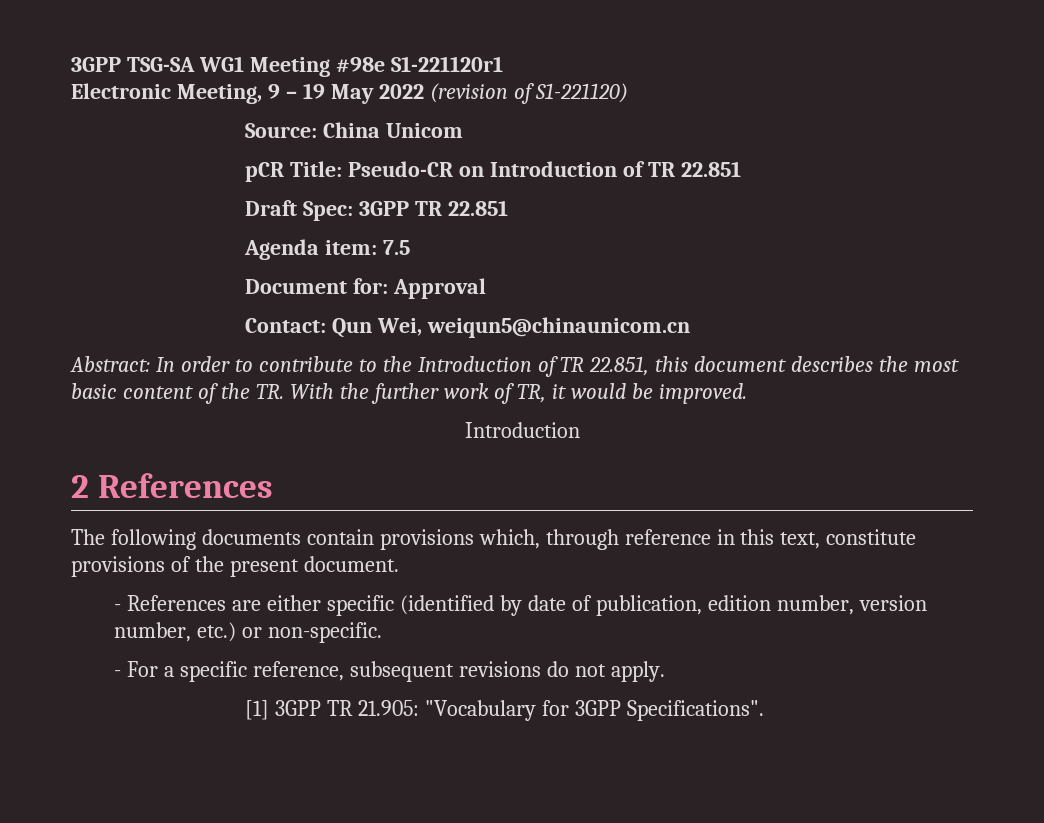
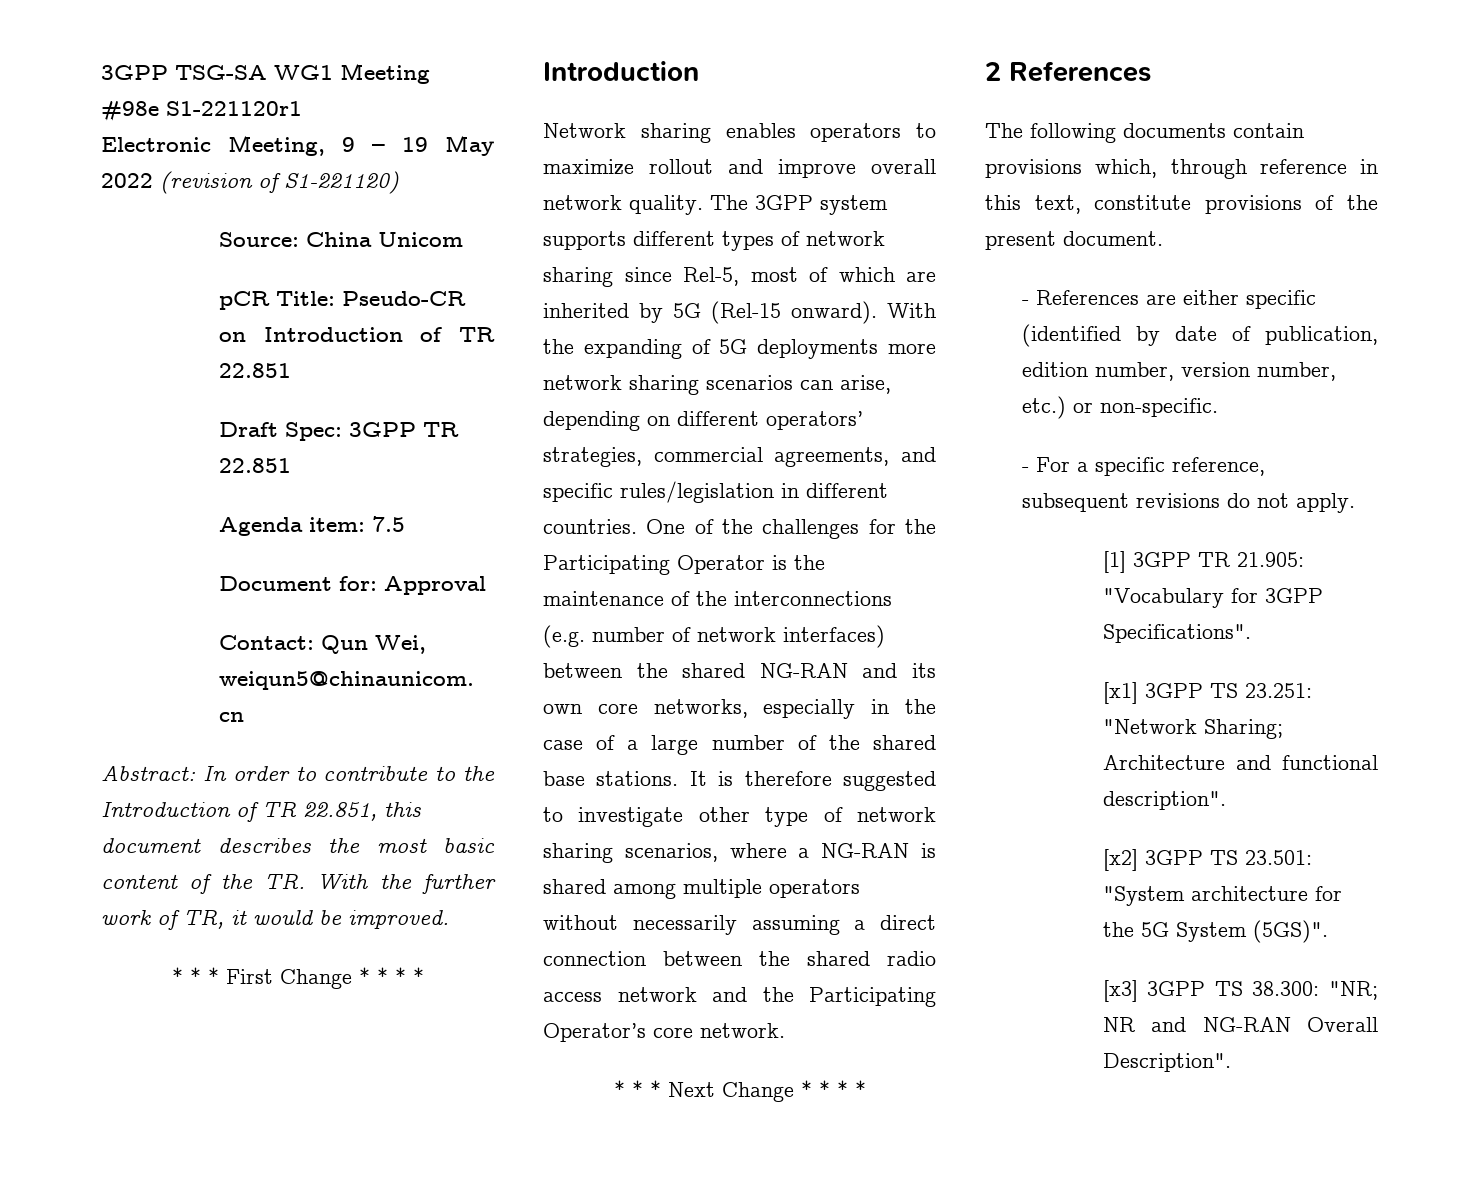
[464,422,580,438] Introduction -> [171,967,424,989] [543,61,699,81] [543,123,936,143] [543,159,936,178] [543,195,888,215] [543,231,885,251] [543,267,936,287] [543,301,936,324] [543,339,936,359] [543,375,891,395] [543,411,863,431] [543,447,936,467] [543,481,888,503] [543,519,936,539] [543,555,825,575] [543,591,892,606] [543,625,885,648] [543,663,936,678] [543,699,936,719] [543,735,936,755] [543,771,936,791] [543,807,936,827] [543,843,936,863] [543,879,860,899] [543,915,936,935] [543,951,936,966] [543,987,936,1007] [543,1023,785,1042] [613,1080,866,1102] * * * First Change * * * * // Introduction // Network sharing enables operators to maximize rollout and improve overall network quality. The 3GPP system supports different types of network sharing since Rel-5, most of which are inherited by 5G (Rel-15 onward). With the expanding of 5G deployments more network sharing scenarios can arise, depending on different operators’ strategies, commercial agreements, and specific rules/legislation in different countries. One of the challenges for the Participating Operator is the maintenance of the interconnections (e.g. number of network interfaces) between the shared NG-RAN and its own core networks, especially in the case of a large number of the shared base stations. It is therefore suggested to investigate other type of network sharing scenarios, where a NG-RAN is shared among multiple operators without necessarily assuming a direct connection between the shared radio access network and the Participating Operator’s core network. // * * * Next Change * * * *
(764, 710) none -> [1102,682,1312,704] [1102,719,1283,739] [1102,755,1378,770] [1102,791,1226,810] [1102,849,1312,871] [1102,886,1342,906] [1102,920,1328,943] [1102,980,1378,1002] [1102,1017,1378,1032] [1102,1053,1231,1072] // [x1] 3GPP TS 23.251: "Network Sharing; Architecture and functional description". // [x2] 3GPP TS 23.501: "System architecture for the 5G System (5GS)". // [x3] 3GPP TS 38.300: "NR; NR and NG-RAN Overall Description".

